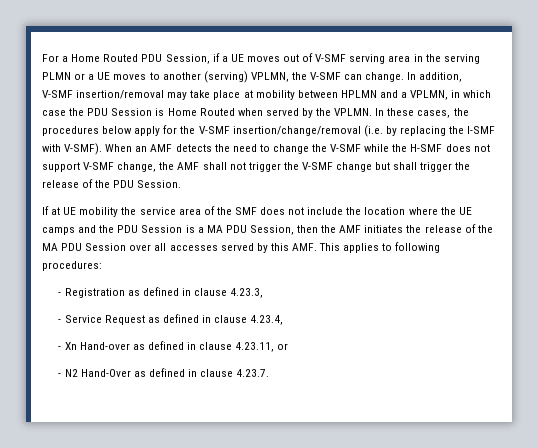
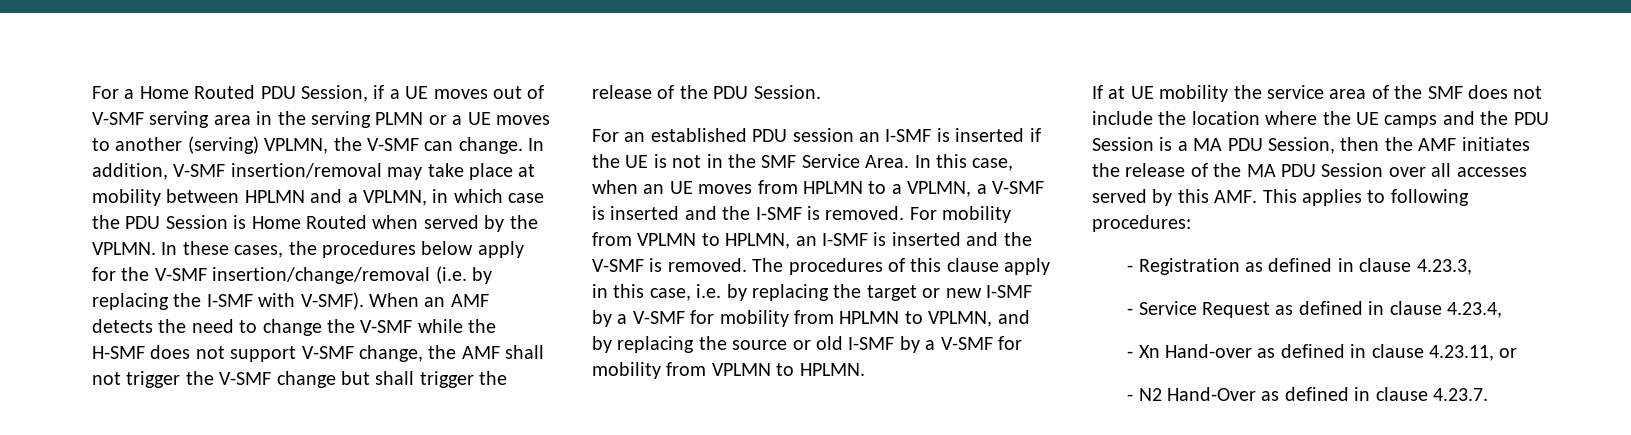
(182, 184) none -> [592,128,1041,142] [592,154,1014,171] [592,180,1044,197] [592,206,1012,223] [592,232,1032,249] [592,258,1051,275] [592,284,1032,301] [592,310,1030,327] [592,336,1022,353] [592,362,865,379] // For an established PDU session an I-SMF is inserted if the UE is not in the SMF Service Area. In this case, when an UE moves from HPLMN to a VPLMN, a V-SMF is inserted and the I-SMF is removed. For mobility from VPLMN to HPLMN, an I-SMF is inserted and the V-SMF is removed. The procedures of this clause apply in this case, i.e. by replacing the target or new I-SMF by a V-SMF for mobility from HPLMN to VPLMN, and by replacing the source or old I-SMF by a V-SMF for mobility from VPLMN to HPLMN.

